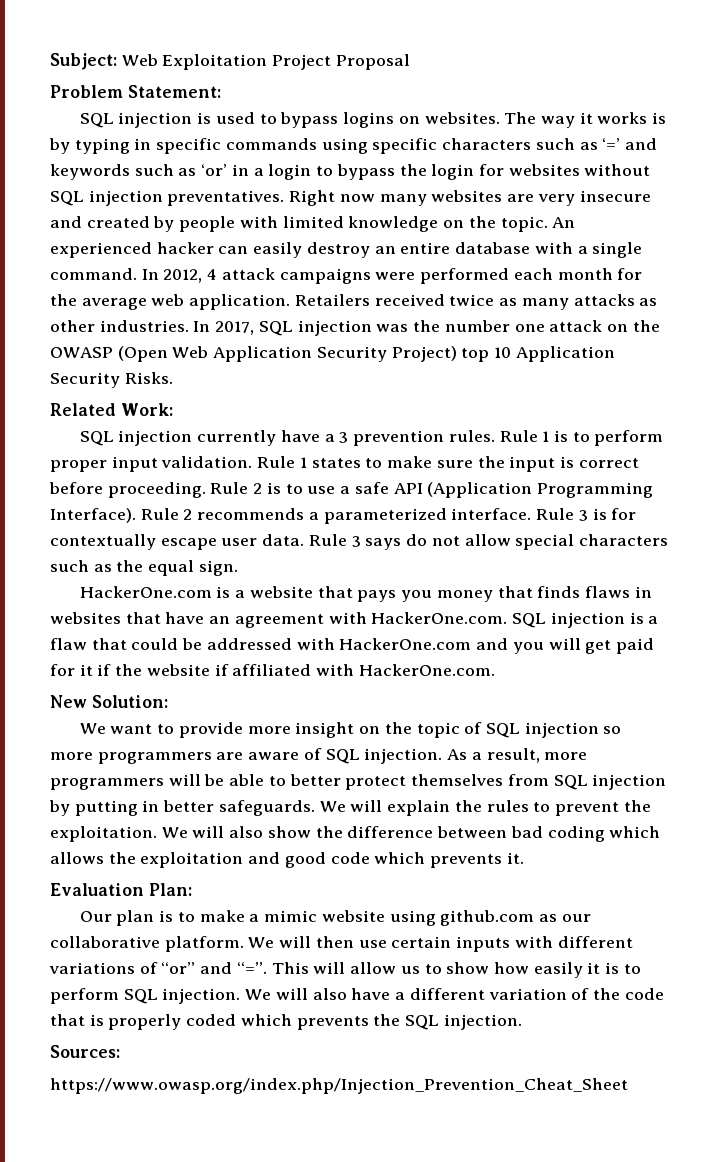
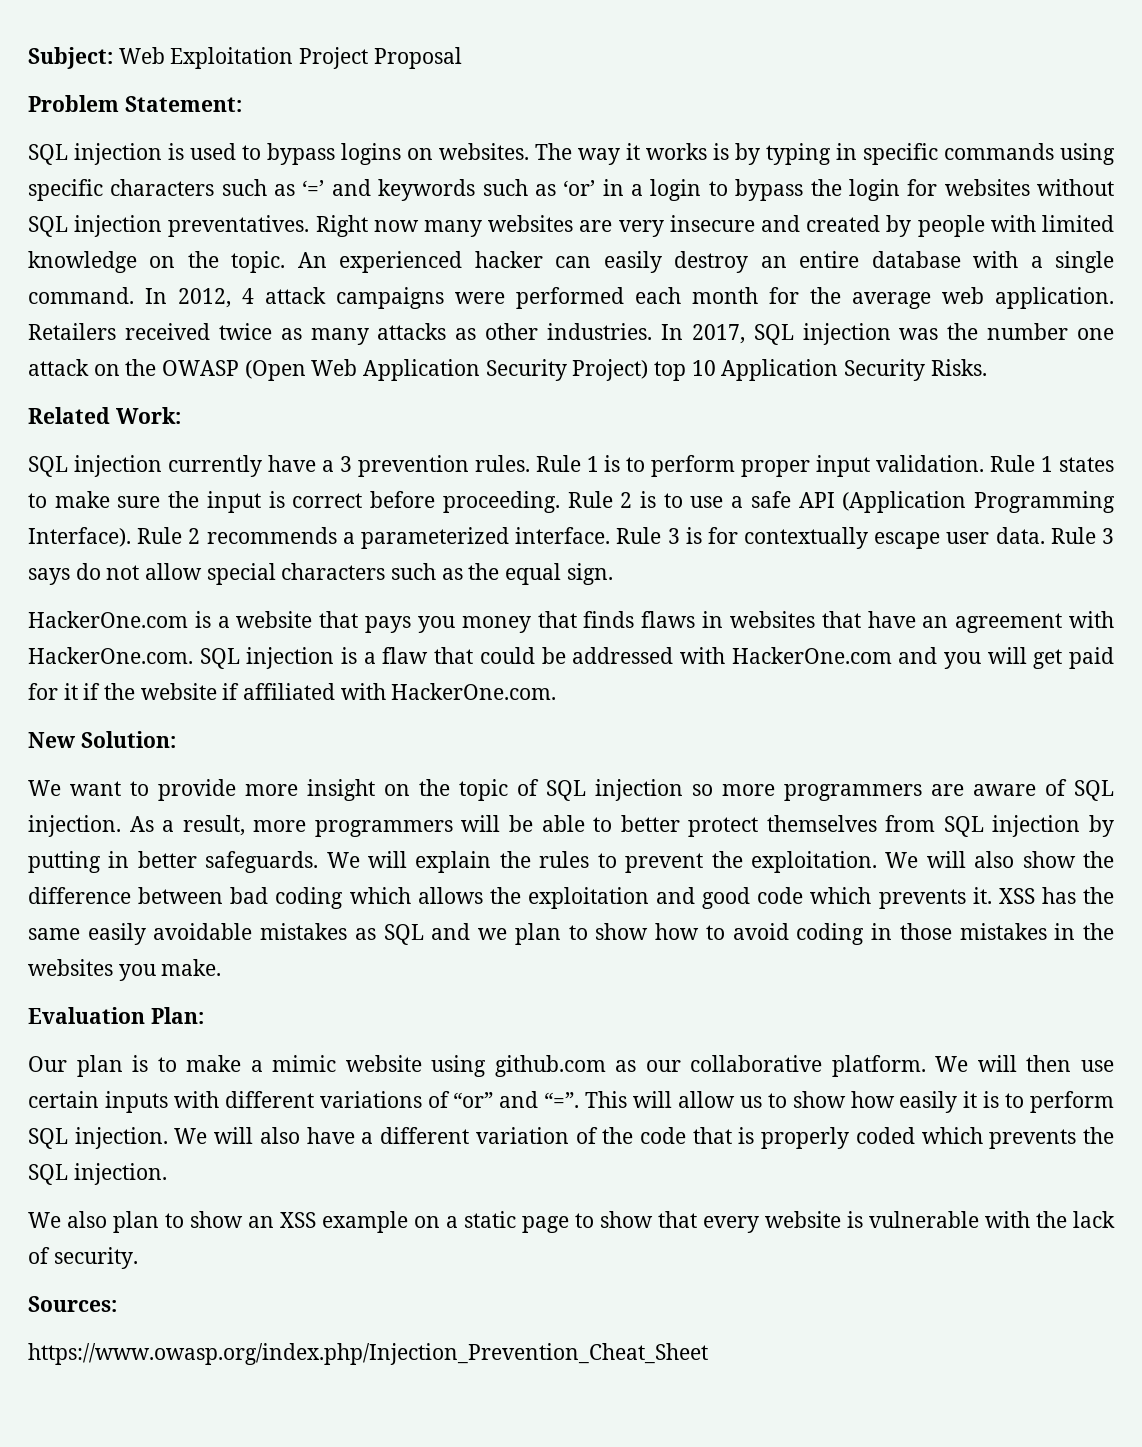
(524, 858) none -> [998,887,1114,904] [28,923,1114,945] [28,959,222,981] XSS has the same easily avoidable mistakes as SQL and we plan to show how to avoid coding in those mistakes in the websites you make.
(522, 1022) none -> [28,1211,1115,1233] [28,1247,138,1269] // We also plan to show an XSS example on a static page to show that every website is vulnerable with the lack of security.

